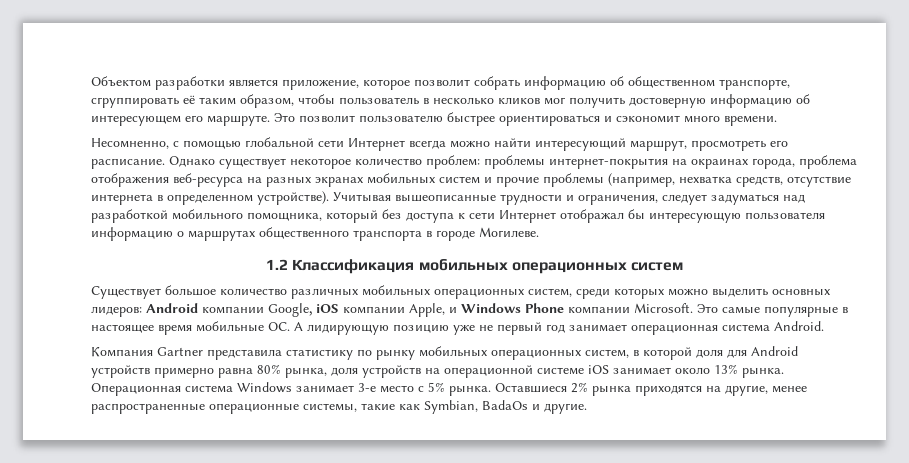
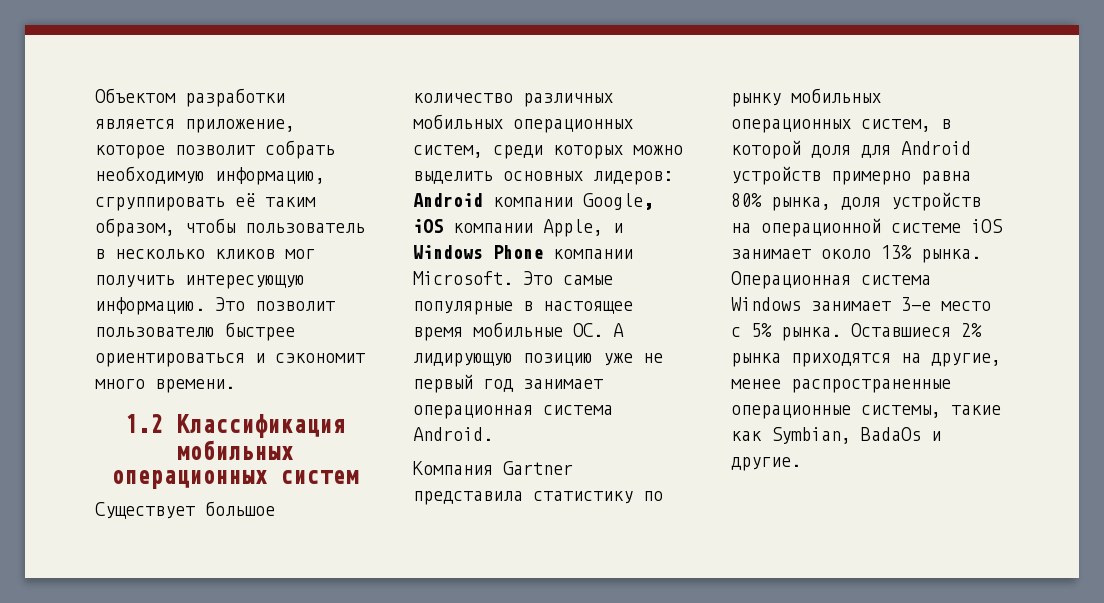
[524,76,790,90] информацию об общественном транспорте, -> [95,166,325,185] необходимую информацию,
[629,94,810,108] [91,115,270,126] достоверную информацию об интересующем его маршруте. -> [185,275,305,289] [95,297,205,315] интересующую информацию.
[91,137,788,151] [91,155,857,169] [91,173,851,187] [91,191,805,205] [91,209,825,223] [91,227,539,241] // Несомненно, с помощью глобальной сети Интернет всегда можно найти интересующий маршрут, просмотреть его расписание. Однако существует некоторое количество проблем: проблемы интернет-покрытия на окраинах города, проблема отображения веб-ресурса на разных экранах мобильных систем и прочие проблемы (например, нехватка средств, отсутствие интернета в определенном устройстве). Учитывая вышеописанные трудности и ограничения, следует задуматься над разработкой мобильного помощника, который без доступа к сети Интернет отображал бы интересующую пользователя информацию о маршрутах общественного транспорта в городе Могилеве. -> (235, 386) none

